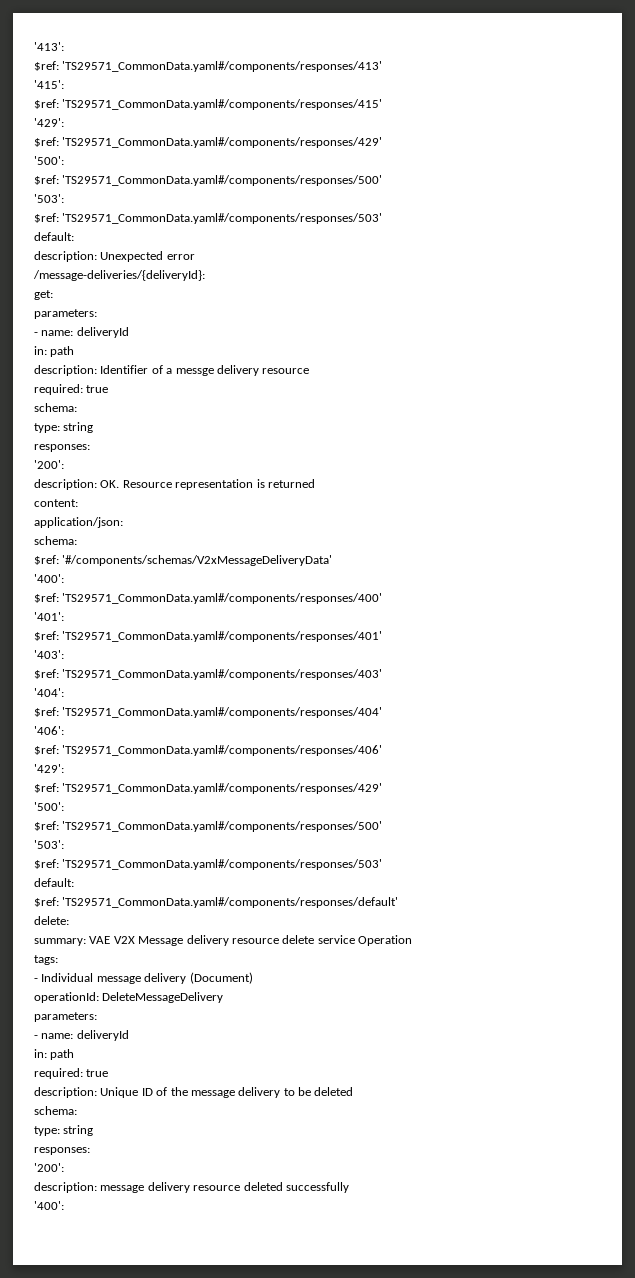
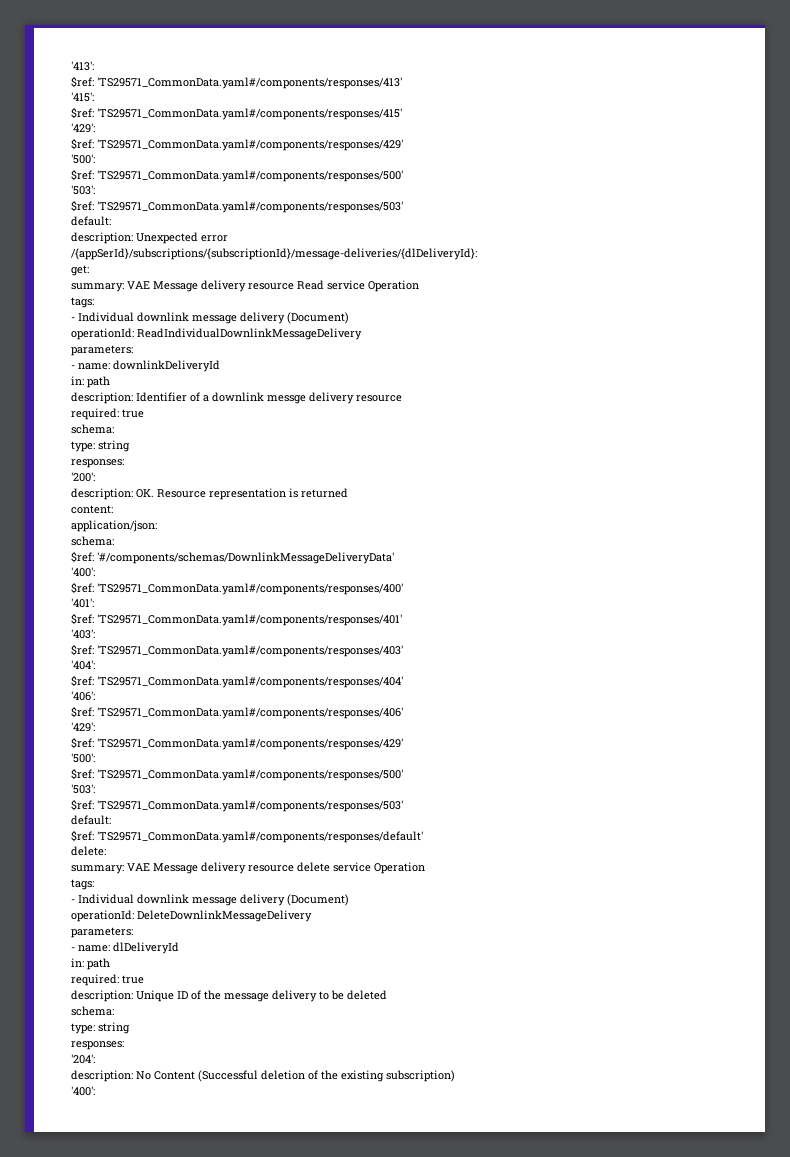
[33,270,205,281] /message-deliveries/{deliveryId}: -> [71,248,477,260] /{appSerId}/subscriptions/{subscriptionId}/message-deliveries/{dlDeliveryId}:
[34,309,97,319] [34,327,129,338] // parameters: // - name: deliveryId -> [71,280,419,292] [71,297,94,308] [71,312,349,324] [71,328,362,340] [71,345,133,356] [71,360,220,372] // summary: VAE Message delivery resource Read service Operation // tags: // - Individual downlink message delivery (Document) // operationId: ReadIndividualDownlinkMessageDelivery // parameters: // - name: downlinkDeliveryId
(173, 371) none -> [212,392,264,402] downlink
[62,555,333,566] '#/components/schemas/V2xMessageDeliveryData' -> [97,552,394,564] '#/components/schemas/DownlinkMessageDeliveryData'
[113,936,135,944] V2X -> (150, 867) none
[96,972,253,984] [34,992,224,1003] [34,1012,97,1022] [34,1030,129,1041] message delivery (Document) // operationId: DeleteMessageDelivery // parameters: // - name: deliveryId -> [137,894,349,906] [71,910,312,922] [71,927,133,938] [71,942,179,954] downlink message delivery (Document) // operationId: DeleteDownlinkMessageDelivery // parameters: // - name: dlDeliveryId
[34,1163,64,1172] [34,1182,349,1193] '200': // description: message delivery resource deleted successfully -> [71,1054,95,1064] [71,1070,455,1082] '204': // description: No Content (Successful deletion of the existing subscription)

